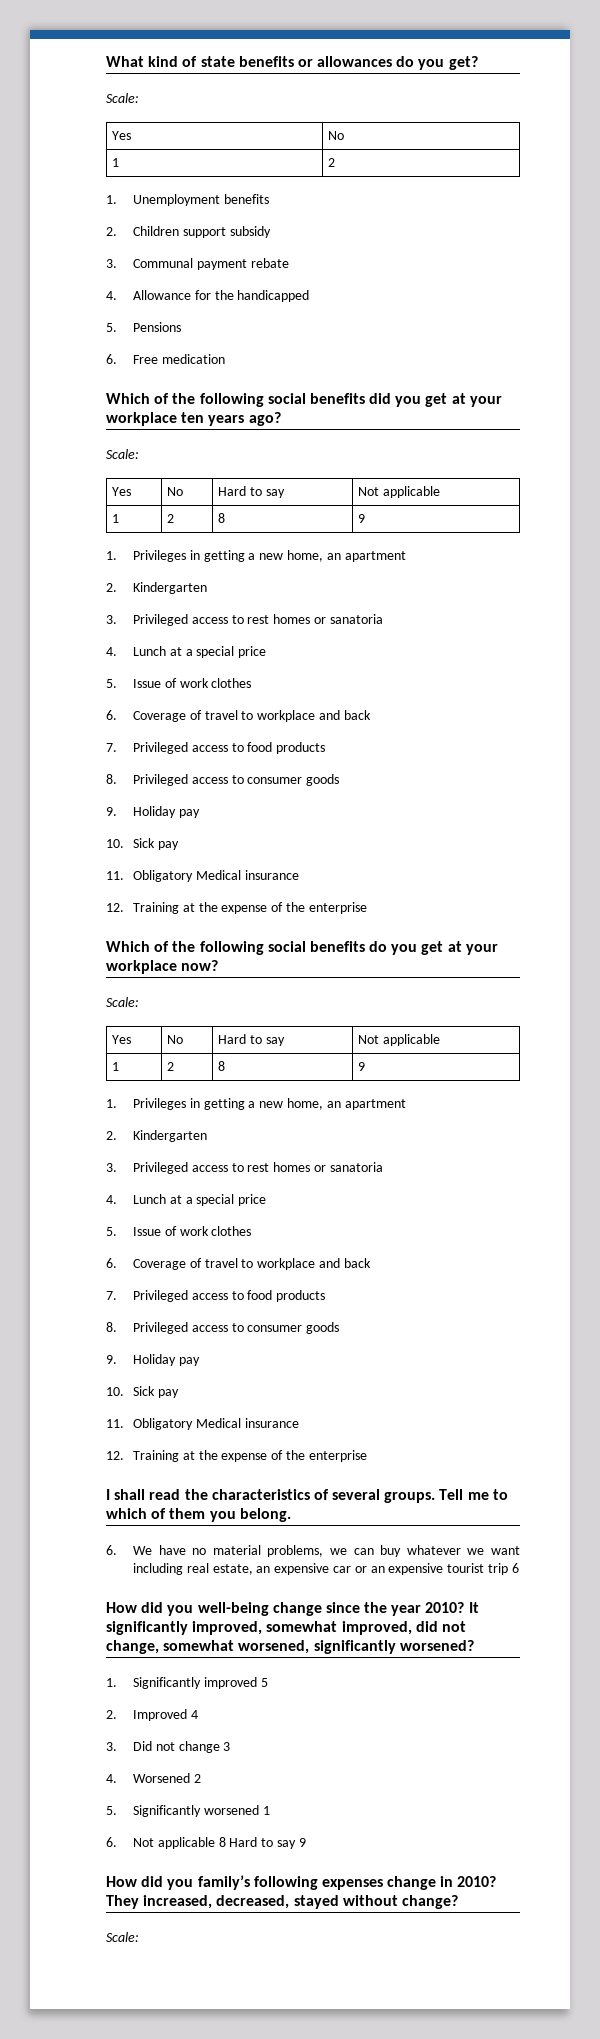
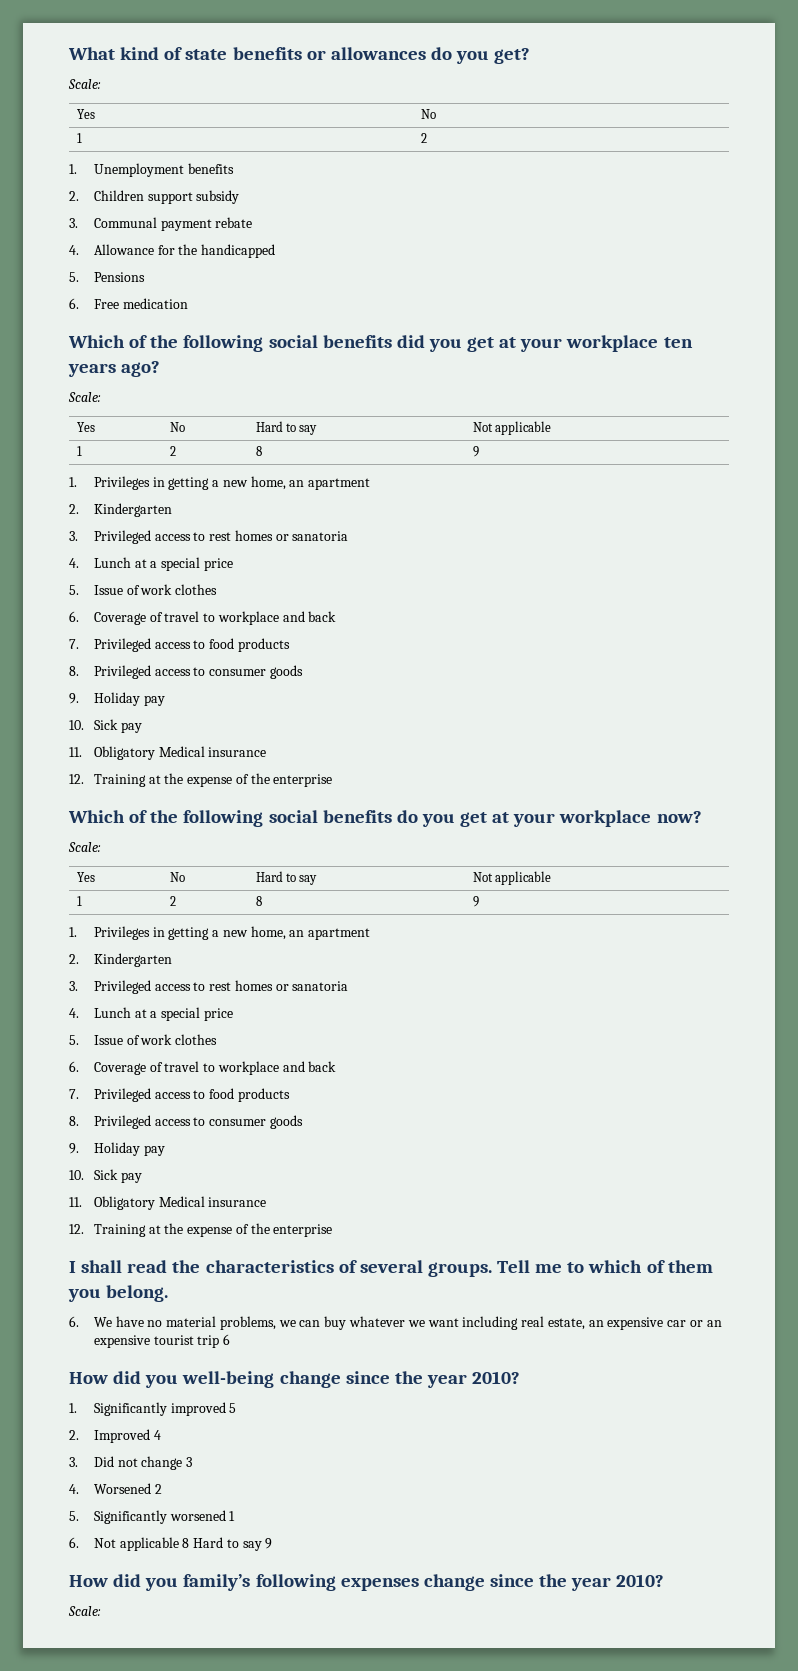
[468,1602,479,1613] [106,1621,466,1635] [106,1640,474,1654] It significantly improved, somewhat improved, did not change, somewhat worsened, significantly worsened? -> (521, 1377) none
[440,1876,497,1887] [106,1895,458,1909] in 2010? They increased, decreased, stayed without change? -> [489,1574,665,1591] since the year 2010?

